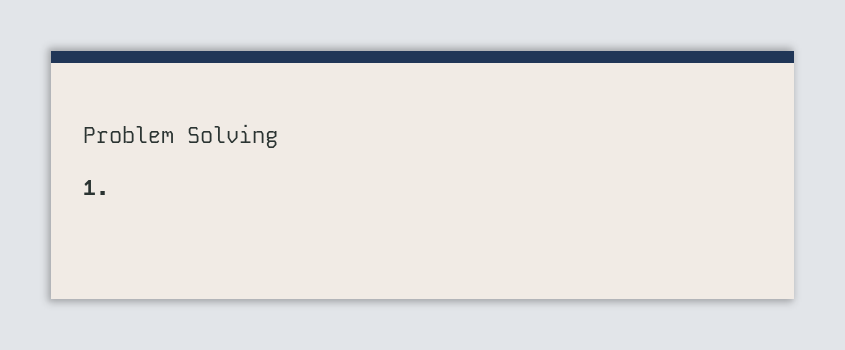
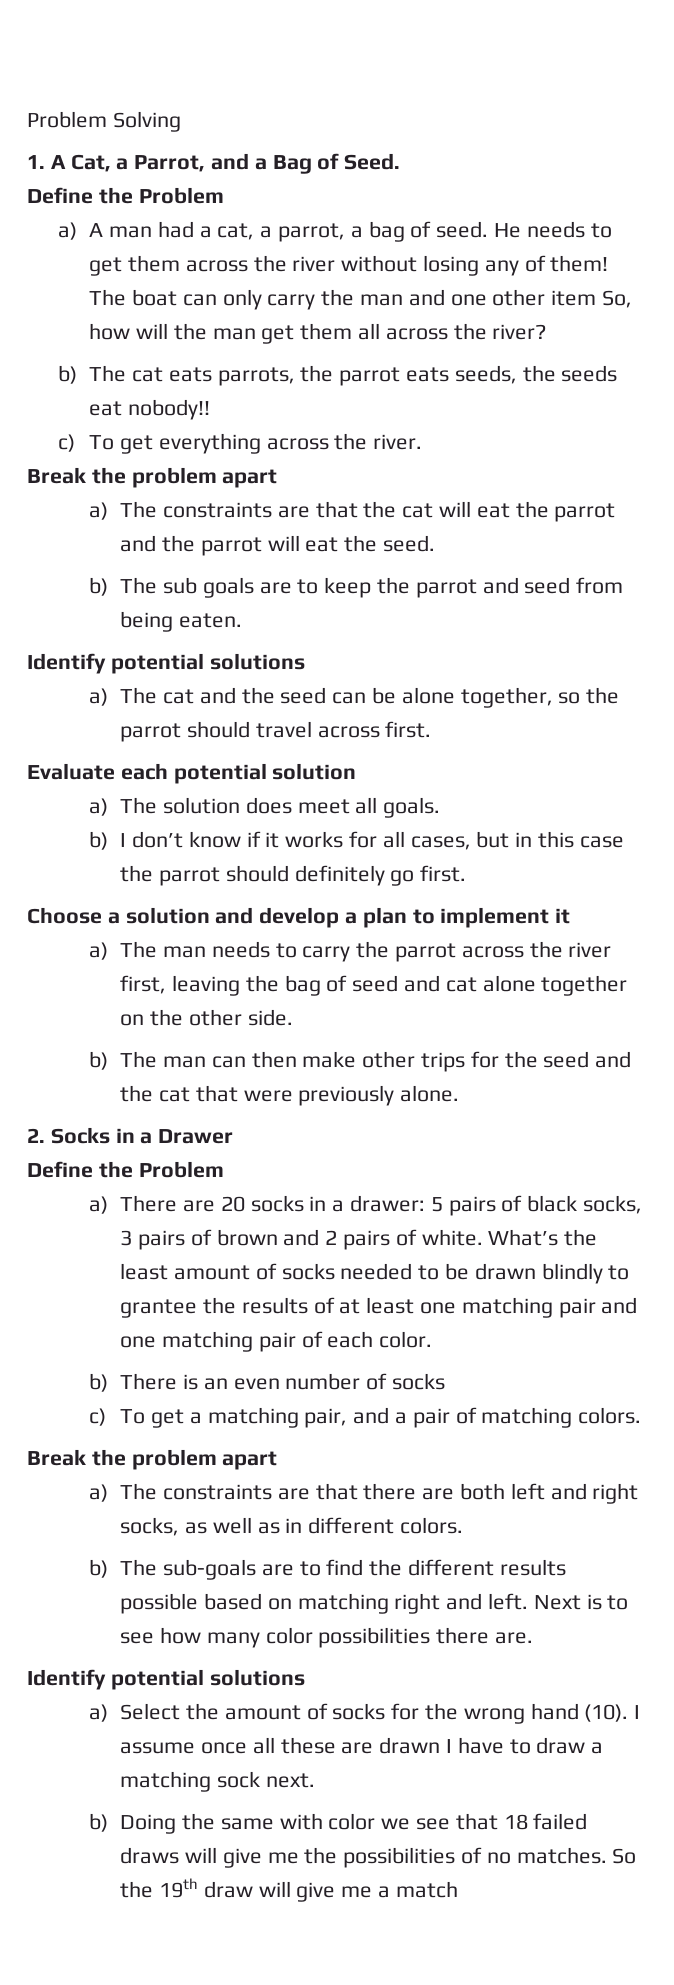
(109, 187) none -> [50,153,401,174] [27,187,224,204] [58,221,612,242] [89,255,609,276] [89,289,632,310] [89,323,547,344] [58,365,618,386] [89,399,210,420] [58,433,423,454] [27,467,278,488] [89,501,616,522] [120,535,436,556] [89,577,624,598] [120,611,243,632] [27,653,305,674] [89,687,620,708] [120,721,432,742] [27,763,357,784] [89,797,441,818] [89,831,624,850] [120,865,467,886] [27,907,571,928] [89,941,612,962] [120,975,628,996] [120,1009,293,1026] [89,1051,632,1072] [120,1085,460,1106] [27,1127,234,1144] [27,1161,224,1178] [89,1195,643,1216] [120,1229,598,1250] [120,1263,630,1284] [120,1297,638,1318] [120,1331,433,1352] [89,1373,446,1392] [89,1407,642,1428] [27,1449,278,1470] [89,1483,639,1504] [120,1517,464,1536] [89,1559,566,1580] [120,1593,629,1614] [120,1627,534,1648] [27,1669,305,1690] [89,1703,641,1724] [120,1737,604,1754] [120,1771,315,1792] [89,1813,588,1834] [120,1847,637,1868] [120,1878,458,1902] A Cat, a Parrot, and a Bag of Seed. // Define the Problem // a) A man had a cat, a parrot, a bag of seed. He needs to get them across the river without losing any of them! The boat can only carry the man and one other item So, how will the man get them all across the river? // b) The cat eats parrots, the parrot eats seeds, the seeds eat nobody!! // c) To get everything across the river. // Break the problem apart // a) The constraints are that the cat will eat the parrot and the parrot will eat the seed. // b) The sub goals are to keep the parrot and seed from being eaten. // Identify potential solutions // a) The cat and the seed can be alone together, so the parrot should travel across first. // Evaluate each potential solution // a) The solution does meet all goals. // b) I don’t know if it works for all cases, but in this case the parrot should definitely go first. // Choose a solution and develop a plan to implement it // a) The man needs to carry the parrot across the river first, leaving the bag of seed and cat alone together on the other side. // b) The man can then make other trips for the seed and the cat that were previously alone. // 2. Socks in a Drawer // Define the Problem // a) There are 20 socks in a drawer: 5 pairs of black socks, 3 pairs of brown and 2 pairs of white. What’s the least amount of socks needed to be drawn blindly to grantee the results of at least one matching pair and one matching pair of each color. // b) There is an even number of socks // c) To get a matching pair, and a pair of matching colors. // Break the problem apart // a) The constraints are that there are both left and right socks, as well as in different colors. // b) The sub-goals are to find the different results possible based on matching right and left. Next is to see how many color possibilities there are. // Identify potential solutions // a) Select the amount of socks for the wrong hand (10). I assume once all these are drawn I have to draw a matching sock next. // b) Doing the same with color we see that 18 failed draws will give me the possibilities of no matches. So the 19th draw will give me a match

